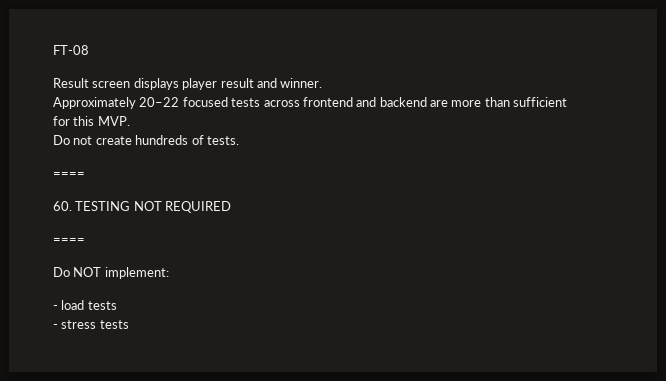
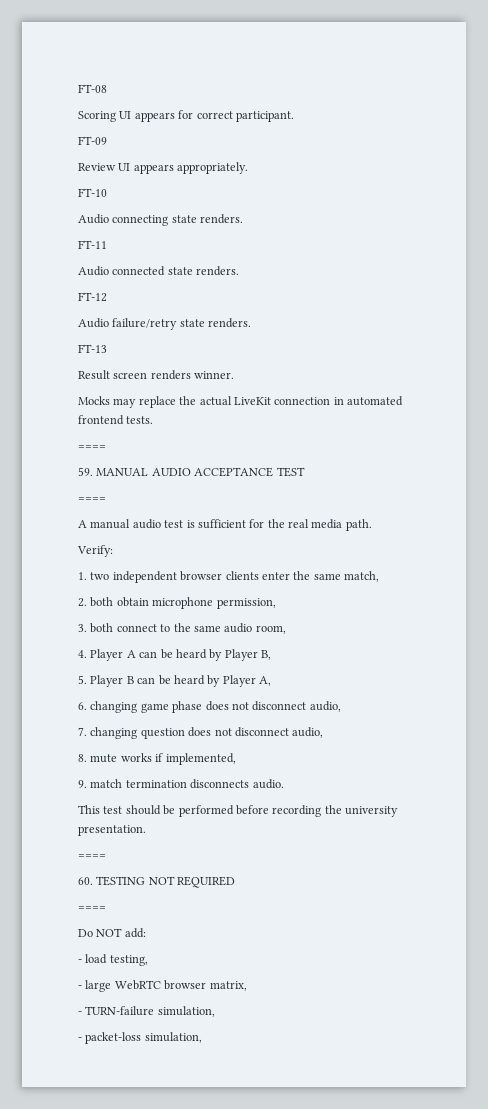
[53,78,323,90] [53,97,568,109] [53,116,130,126] [53,135,239,145] Result screen displays player result and winner. // Approximately 20–22 focused tests across frontend and backend are more than sufficient // for this MVP. // Do not create hundreds of tests. -> [78,110,294,122] [78,136,107,145] [78,162,249,174] [78,188,107,197] [78,214,244,226] [78,240,107,249] [78,266,240,276] [78,292,107,302] [78,318,252,330] [78,344,107,353] [78,370,235,380] [78,396,403,408] [78,415,154,425] [78,445,106,450] [78,467,305,477] [78,497,106,502] [78,519,372,531] [77,545,113,557] [78,571,379,583] [78,597,276,609] [78,623,286,634] [78,649,271,661] [78,675,271,687] [78,701,341,713] [78,727,324,739] [78,753,236,765] [78,779,284,789] [78,805,398,817] [78,825,146,836] Scoring UI appears for correct participant. // FT-09 // Review UI appears appropriately. // FT-10 // Audio connecting state renders. // FT-11 // Audio connected state renders. // FT-12 // Audio failure/retry state renders. // FT-13 // Result screen renders winner. // Mocks may replace the actual LiveKit connection in automated frontend tests. // ==== // 59. MANUAL AUDIO ACCEPTANCE TEST // ==== // A manual audio test is sufficient for the real media path. // Verify: // 1. two independent browser clients enter the same match, // 2. both obtain microphone permission, // 3. both connect to the same audio room, // 4. Player A can be heard by Player B, // 5. Player B can be heard by Player A, // 6. changing game phase does not disconnect audio, // 7. changing question does not disconnect audio, // 8. mute works if implemented, // 9. match termination disconnects audio. // This test should be performed before recording the university presentation.
[104,267,169,279] implement: -> [124,928,146,938] add:
[87,301,117,310] [53,320,129,329] tests // - stress tests -> [109,955,148,966] [78,980,247,992] [78,1006,215,1017] [78,1032,202,1044] testing, // - large WebRTC browser matrix, // - TURN-failure simulation, // - packet-loss simulation,

